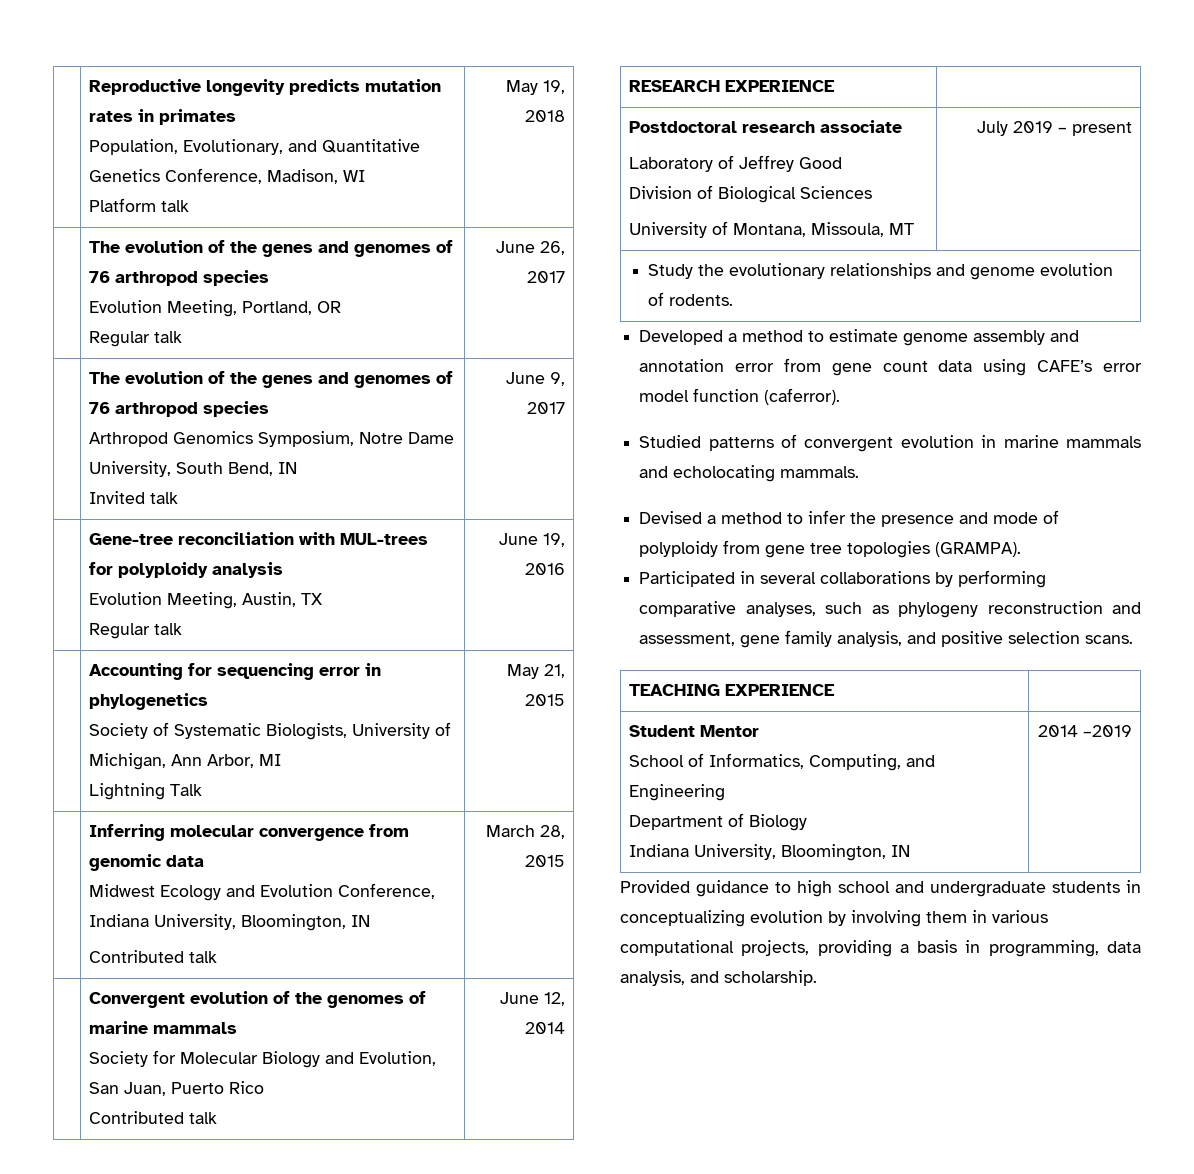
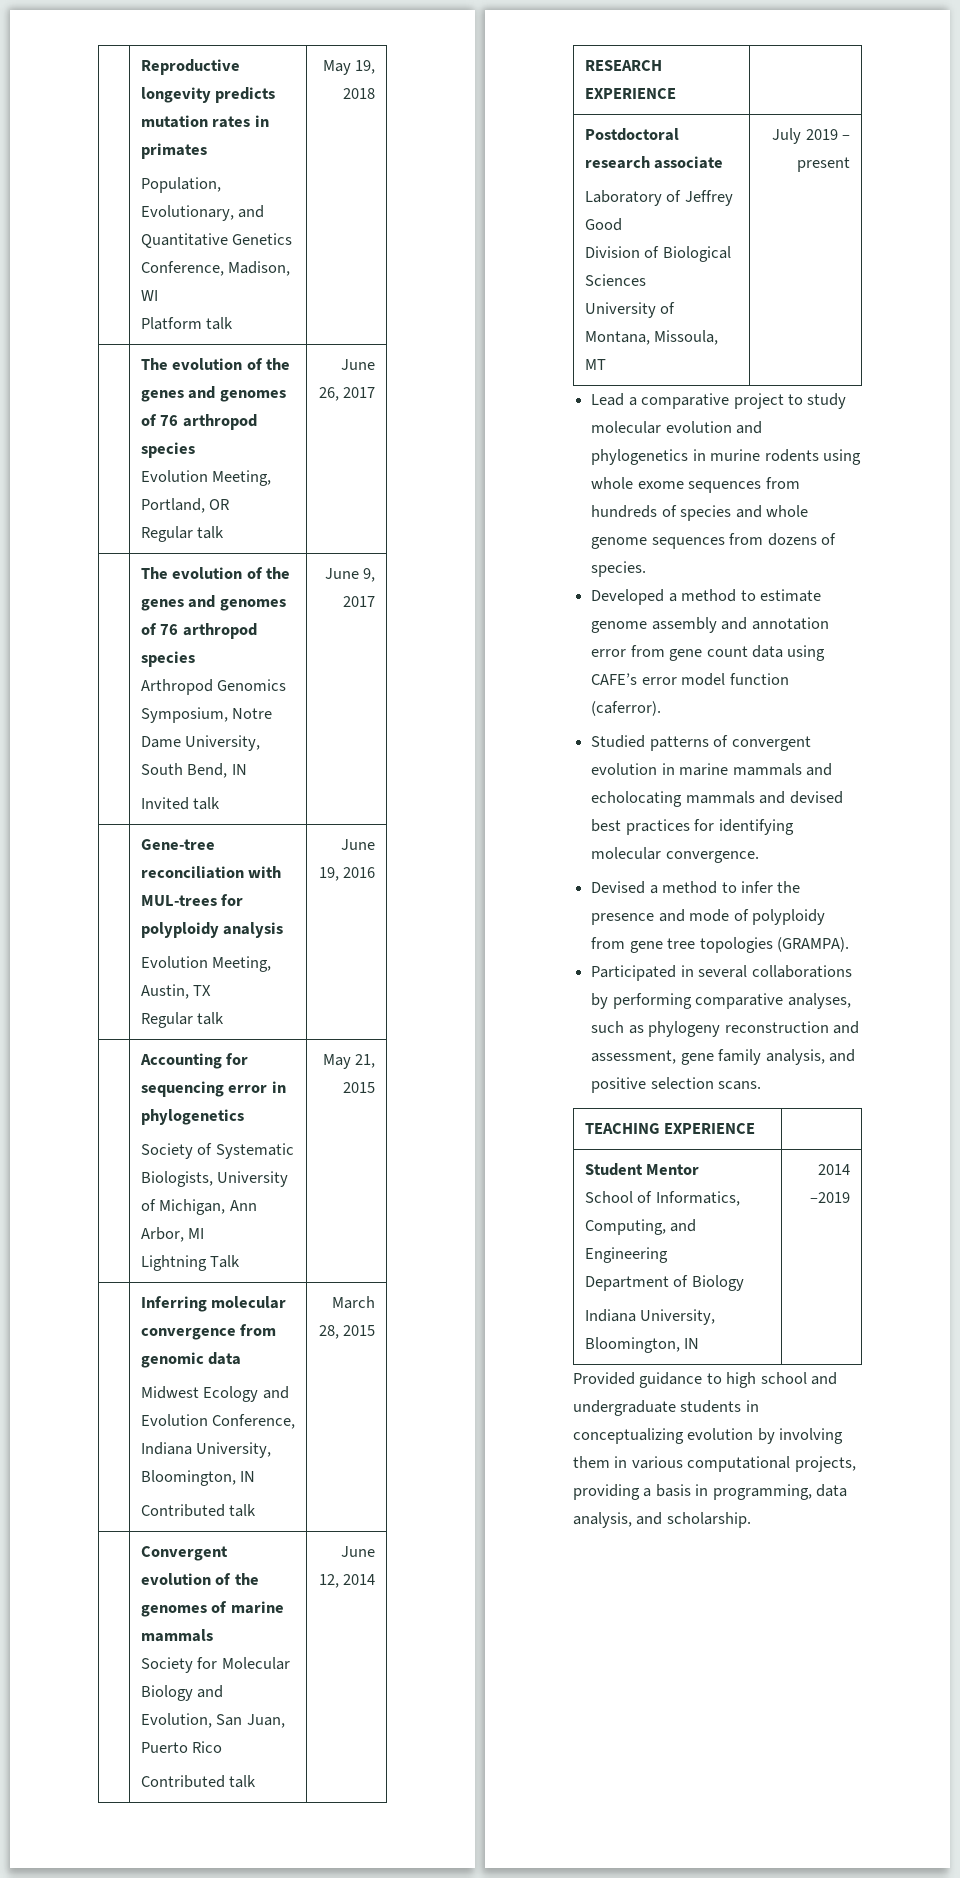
[648,263,1114,280] [648,292,734,306] // Study the evolutionary relationships and genome evolution of rodents. -> [591,393,847,409] [591,421,763,434] [591,449,861,465] [591,477,800,493] [591,505,808,521] [591,533,836,549] [591,561,647,577] // Lead a comparative project to study molecular evolution and phylogenetics in murine rodents using whole exome sequences from hundreds of species and whole genome sequences from dozens of species.
[780,466,860,478] mammals. -> [685,791,843,804] [591,819,794,835] [591,847,759,863] mammals and devised best practices for identifying molecular convergence.

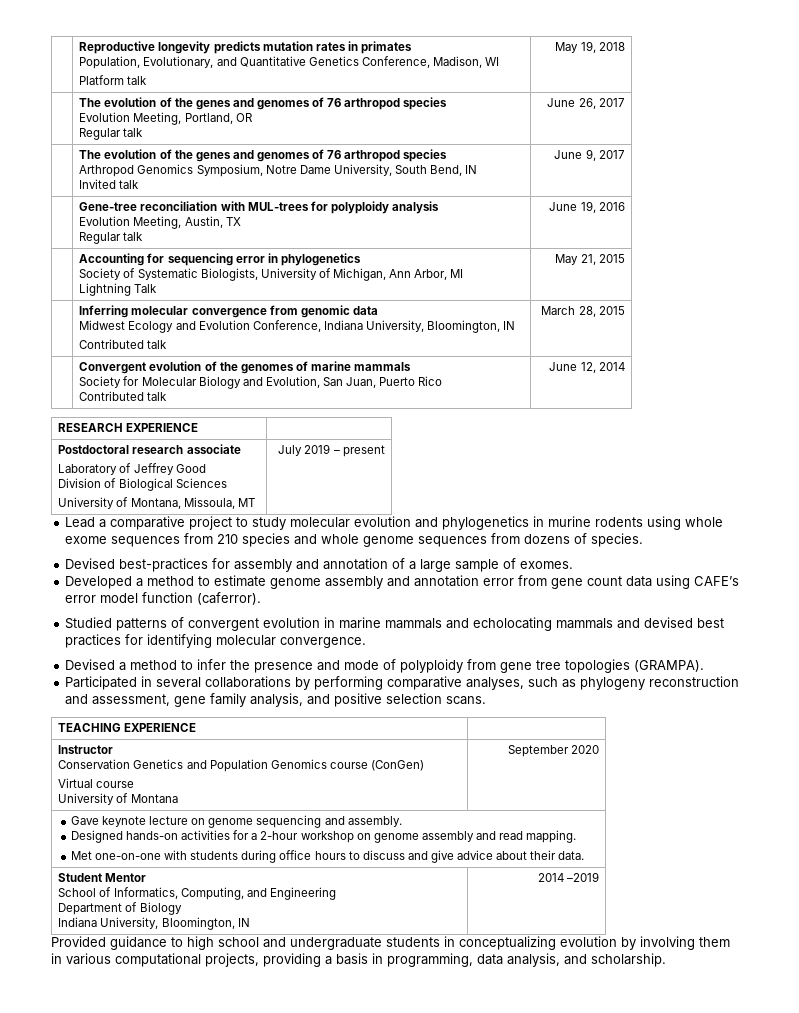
[591,505,677,518] hundreds of -> [217,534,239,544] 210
(647, 569) none -> [65,558,574,572] // Devised best-practices for assembly and annotation of a large sample of exomes.
(756, 1128) none -> [58,745,114,754] [58,759,424,772] [58,778,135,788] [58,793,178,805] [507,745,599,757] [70,815,402,828] [70,830,577,843] [70,850,585,863] // Instructor // Conservation Genetics and Population Genomics course (ConGen) // Virtual course // University of Montana | September 2020 // Gave keynote lecture on genome sequencing and assembly. // Designed hands-on activities for a 2-hour workshop on genome assembly and read mapping. // Met one-on-one with students during office hours to discuss and give advice about their data.

